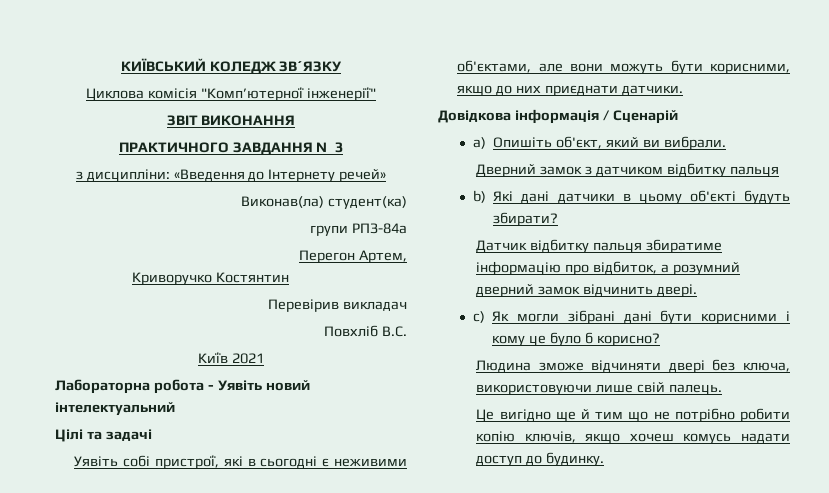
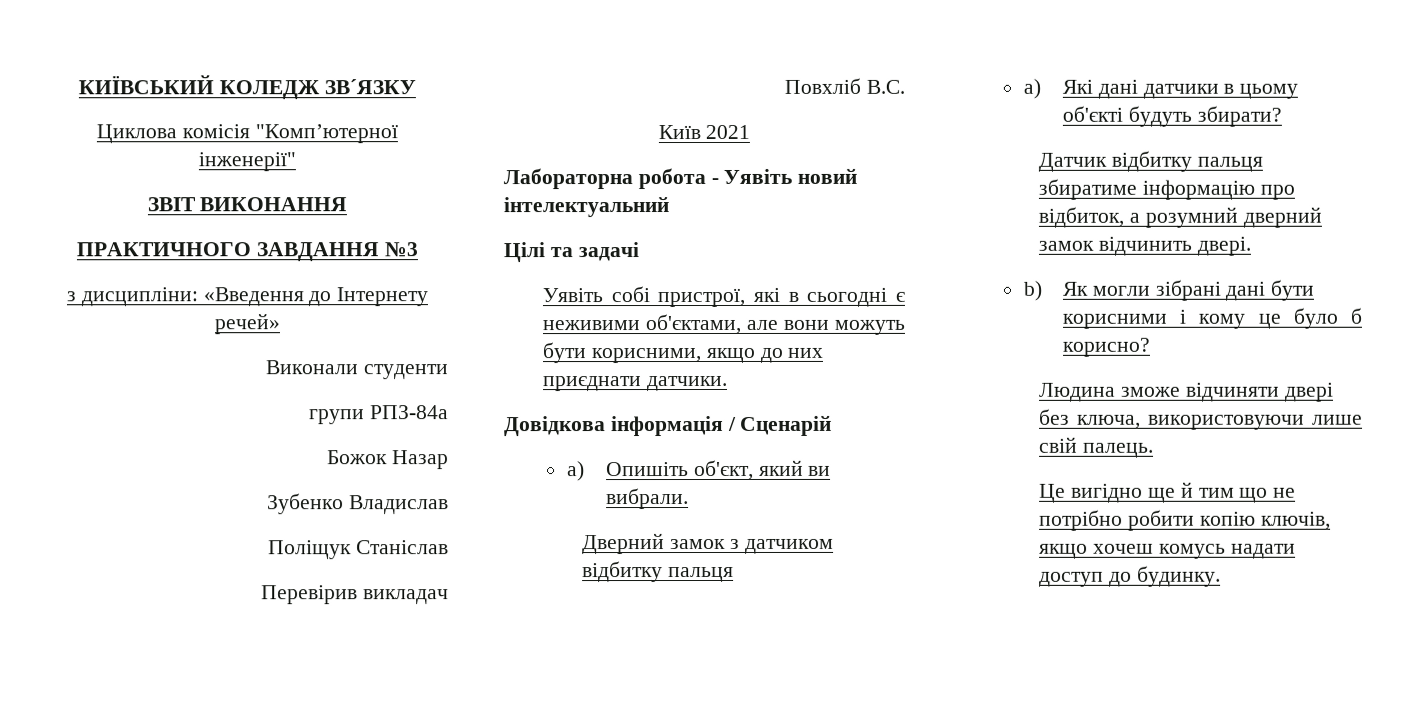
[241,196,407,209] Виконав(ла) студент(ка) -> [266,360,449,380] Виконали студенти
[299,250,408,263] [131,272,289,285] Перегон Артем, // Криворучко Костянтин -> [327,450,449,470] [267,493,449,515] [268,540,449,560] Божок Назар // Зубенкo Владислав // Поліщук Станіслав
[473,190,487,203] b) -> [1022,78,1041,99] a)
[473,311,486,323] c) -> [1022,280,1042,301] b)

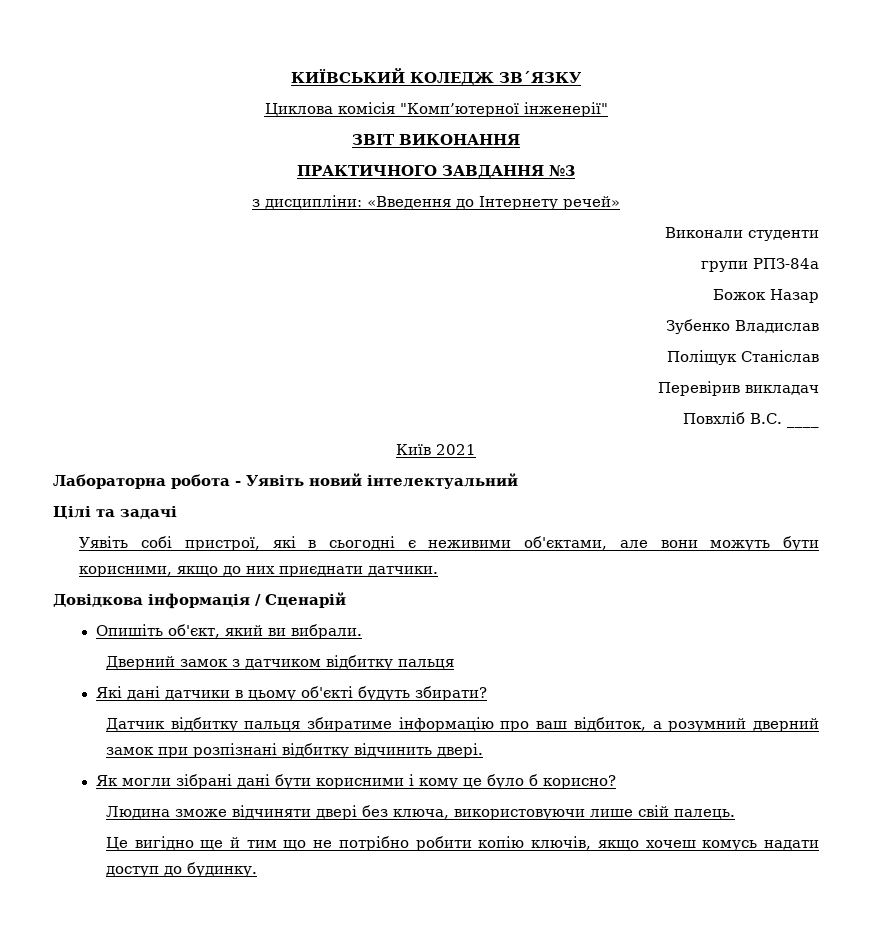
(905, 86) none -> [787,424,819,428] ____
[566,461,585,482] a) -> (346, 600) none
[1022,78,1041,99] a) -> (454, 664) none
(1295, 192) none -> [536,721,568,729] ваш
(1095, 245) none -> [157,743,349,758] при розпізнані відбитку
[1022,280,1042,301] b) -> (483, 750) none

